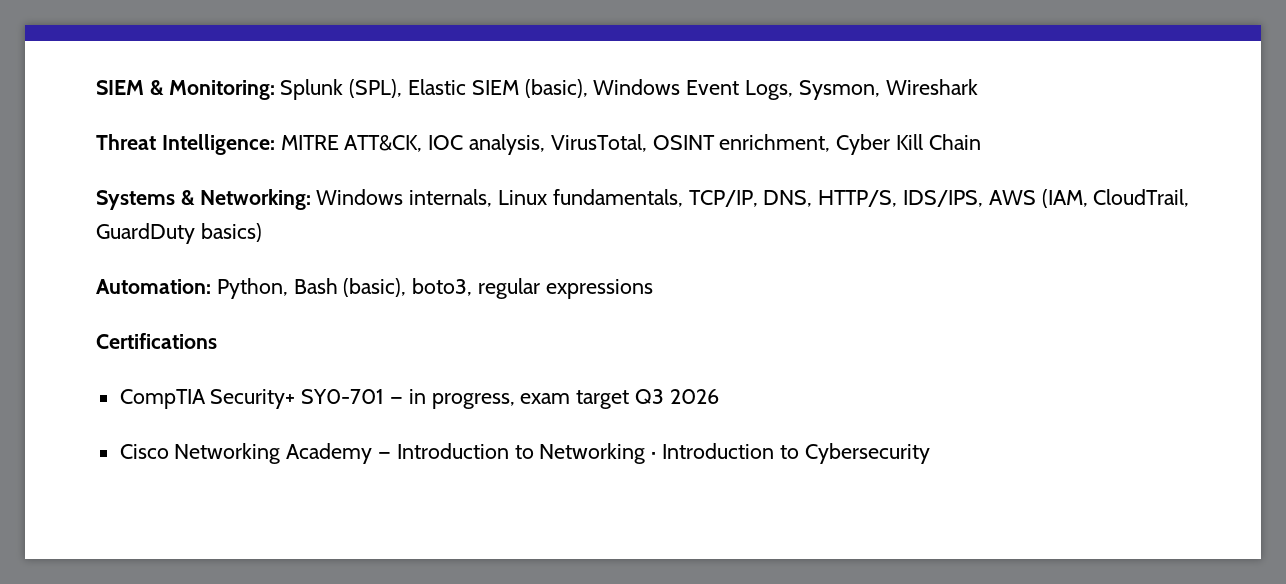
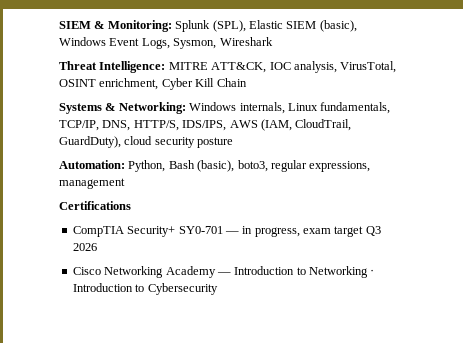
[96,223,262,244] GuardDuty basics) -> [59,136,234,148] GuardDuty), cloud security posture
[545,279,653,299] expressions -> [309,161,371,172] [59,178,125,189] expressions, management

